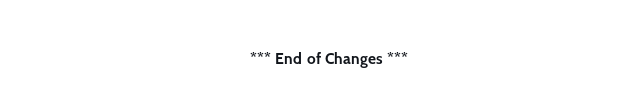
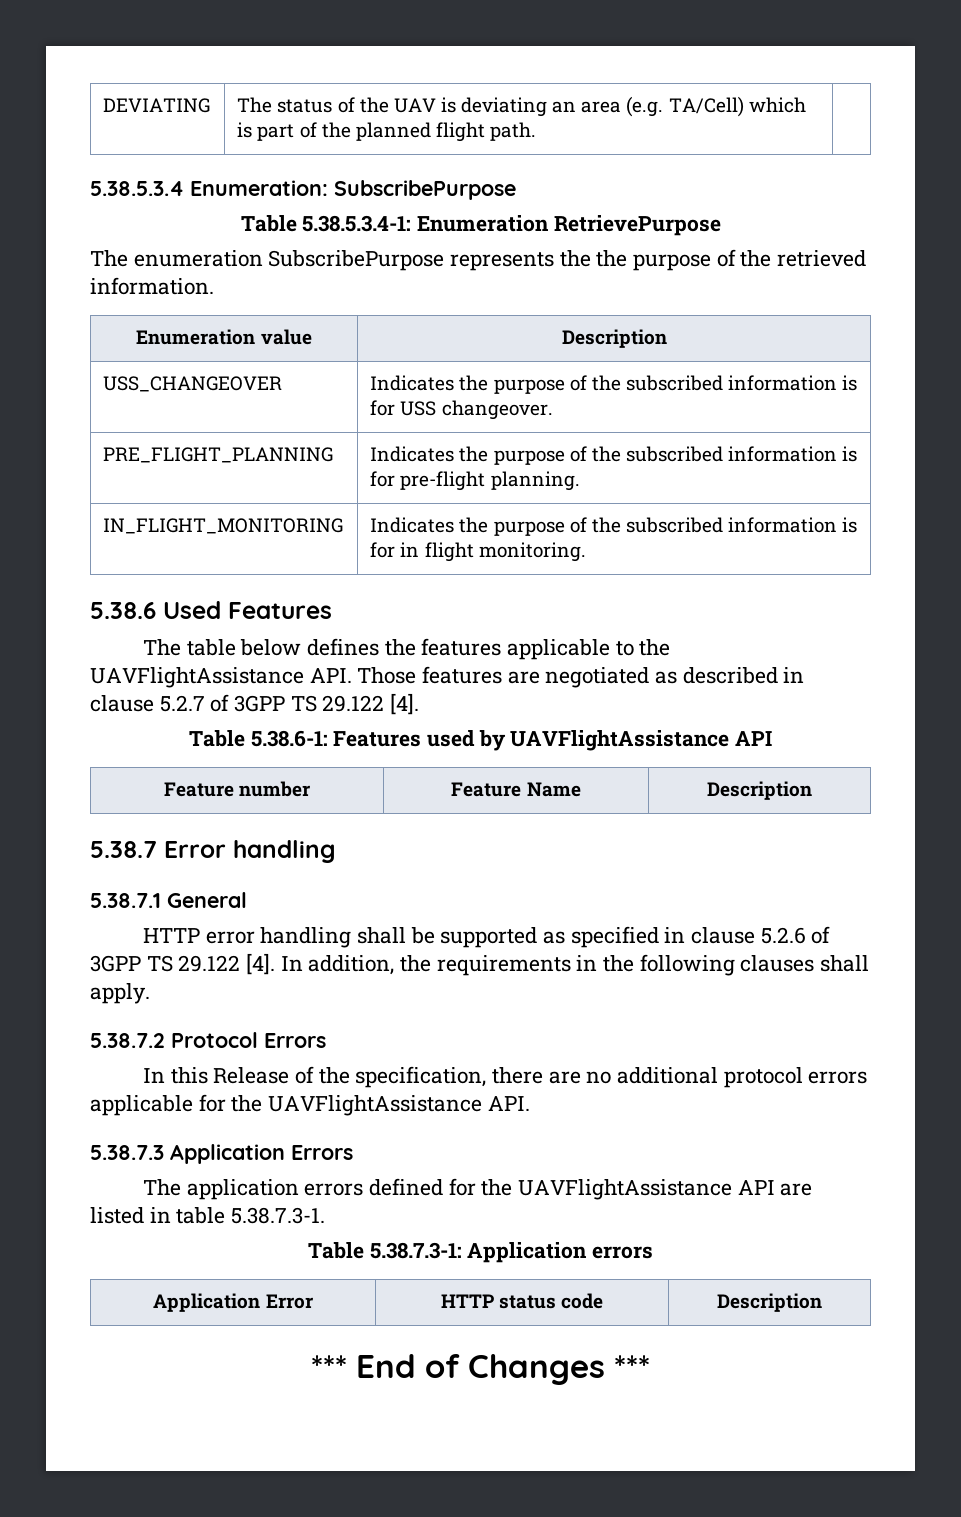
(250, 58) none -> [103,98,211,113] [237,96,806,117] [237,122,537,142] [90,180,516,200] [240,215,721,236] [90,249,867,271] [90,277,214,295] [136,329,312,345] [561,329,667,348] [103,376,283,392] [370,375,858,394] [370,400,553,420] [103,447,334,463] [370,446,858,465] [370,471,580,491] [103,518,344,534] [370,517,858,536] [370,542,586,562] [90,601,332,619] [142,638,671,660] [90,666,805,688] [90,693,420,715] [188,730,773,751] [163,781,311,797] [451,782,581,797] [707,781,812,800] [90,840,336,863] [90,892,247,908] [142,926,831,948] [90,953,870,976] [90,983,150,1004] [90,1032,326,1048] [142,1066,868,1088] [90,1094,530,1116] [90,1144,353,1164] [142,1178,813,1200] [90,1207,326,1224] [307,1242,654,1263] [153,1293,313,1312] [440,1293,604,1309] [717,1293,822,1312] DEVIATING | The status of the UAV is deviating an area (e.g. TA/Cell) which is part of the planned flight path. | // 5.38.5.3.4 Enumeration: SubscribePurpose // Table 5.38.5.3.4-1: Enumeration RetrievePurpose // The enumeration SubscribePurpose represents the the purpose of the retrieved information. // Enumeration value | Description // USS_CHANGEOVER | Indicates the purpose of the subscribed information is for USS changeover. // PRE_FLIGHT_PLANNING | Indicates the purpose of the subscribed information is for pre-flight planning. // IN_FLIGHT_MONITORING | Indicates the purpose of the subscribed information is for in flight monitoring. // 5.38.6 Used Features // The table below defines the features applicable to the UAVFlightAssistance API. Those features are negotiated as described in clause 5.2.7 of 3GPP TS 29.122 [4]. // Table 5.38.6-1: Features used by UAVFlightAssistance API // Feature number | Feature Name | Description // 5.38.7 Error handling // 5.38.7.1 General // HTTP error handling shall be supported as specified in clause 5.2.6 of 3GPP TS 29.122 [4]. In addition, the requirements in the following clauses shall apply. // 5.38.7.2 Protocol Errors // In this Release of the specification, there are no additional protocol errors applicable for the UAVFlightAssistance API. // 5.38.7.3 Application Errors // The application errors defined for the UAVFlightAssistance API are listed in table 5.38.7.3-1. // Table 5.38.7.3-1: Application errors // Application Error | HTTP status code | Description //

